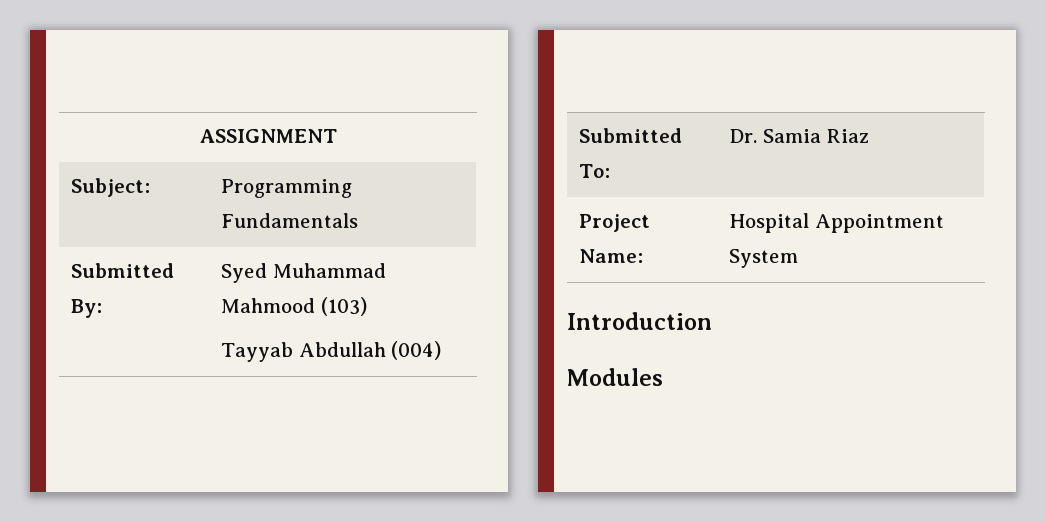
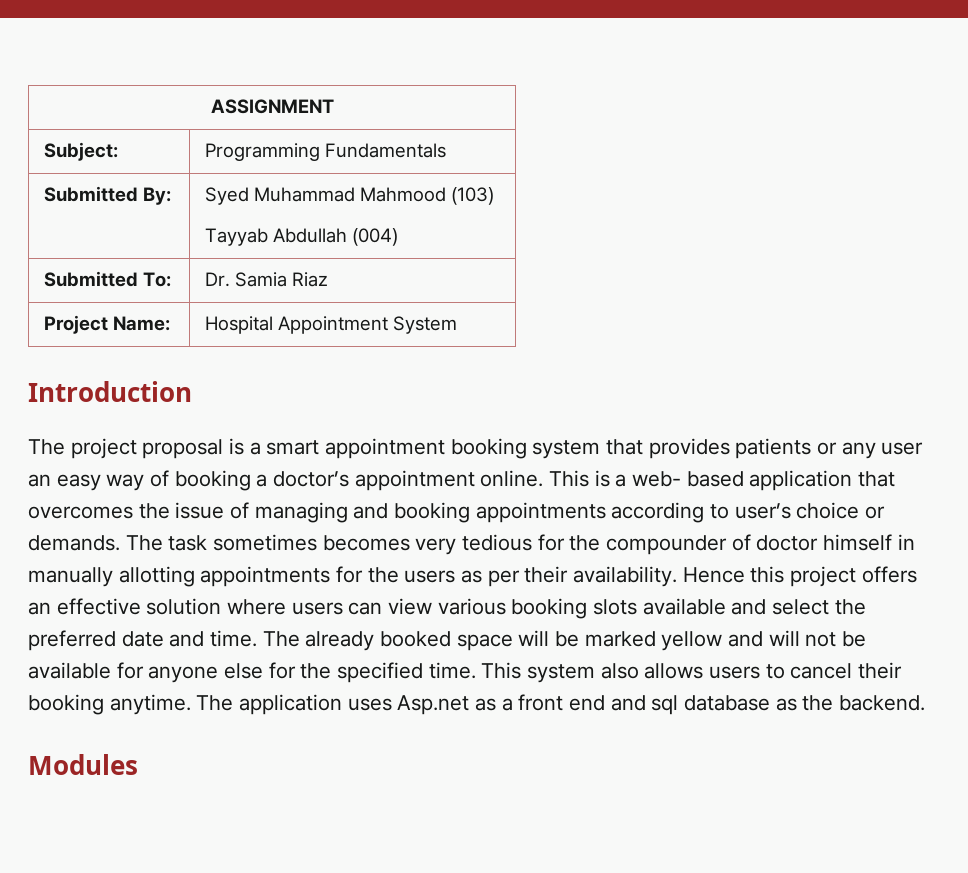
(712, 321) none -> [28,438,924,459] [28,470,896,491] [28,502,886,523] [28,534,915,555] [28,566,917,587] [28,598,866,619] [28,630,867,651] [28,662,903,683] [28,694,926,715] // The project proposal is a smart appointment booking system that provides patients or any user an easy way of booking a doctor’s appointment online. This is a web- based application that overcomes the issue of managing and booking appointments according to user’s choice or demands. The task sometimes becomes very tedious for the compounder of doctor himself in manually allotting appointments for the users as per their availability. Hence this project offers an effective solution where users can view various booking slots available and select the preferred date and time. The already booked space will be marked yellow and will not be available for anyone else for the specified time. This system also allows users to cancel their booking anytime. The application uses Asp.net as a front end and sql database as the backend.

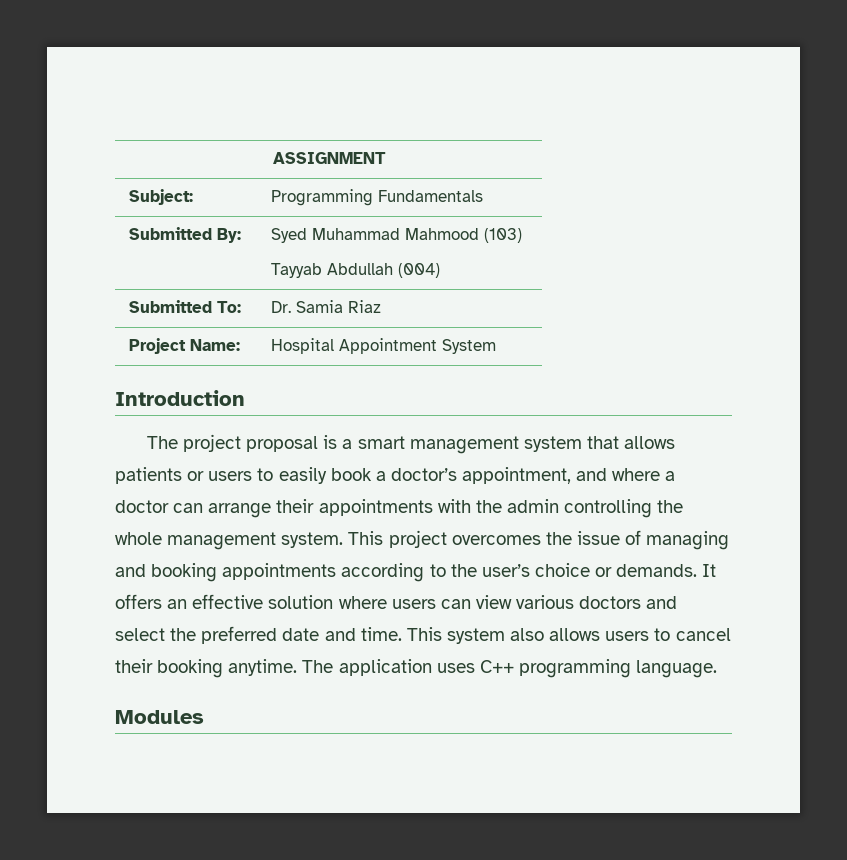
[325,438,527,459] appointment booking -> [409,436,519,454] management
[648,438,730,459] provides -> [624,436,676,449] allows
[841,442,924,459] [28,470,896,491] any user an easy way of booking a doctor’s appointment online. This is a web- based application that -> [208,467,676,484] [115,499,684,518] [115,530,447,550] users to easily book a doctor’s appointment, and where a doctor can arrange their appointments with the admin controlling the whole management system. This project
(730, 511) none -> [450,564,477,577] the
[125,534,915,555] [28,566,857,587] The task sometimes becomes very tedious for the compounder of doctor himself in manually allotting appointments for the users as per their availability. Hence this project -> [702,564,717,577] It
[511,598,726,619] booking slots available -> [579,596,642,609] doctors
[262,630,867,651] [28,662,476,683] The already booked space will be marked yellow and will not be available for anyone else for the specified time. -> (402, 634) none
[397,694,926,715] Asp.net as a front end and sql database as the backend. -> [479,659,718,678] C++ programming language.

